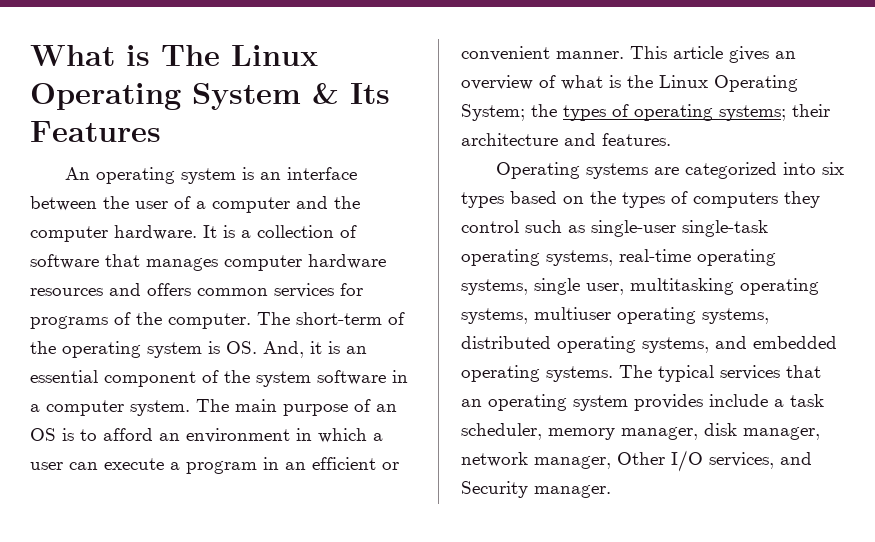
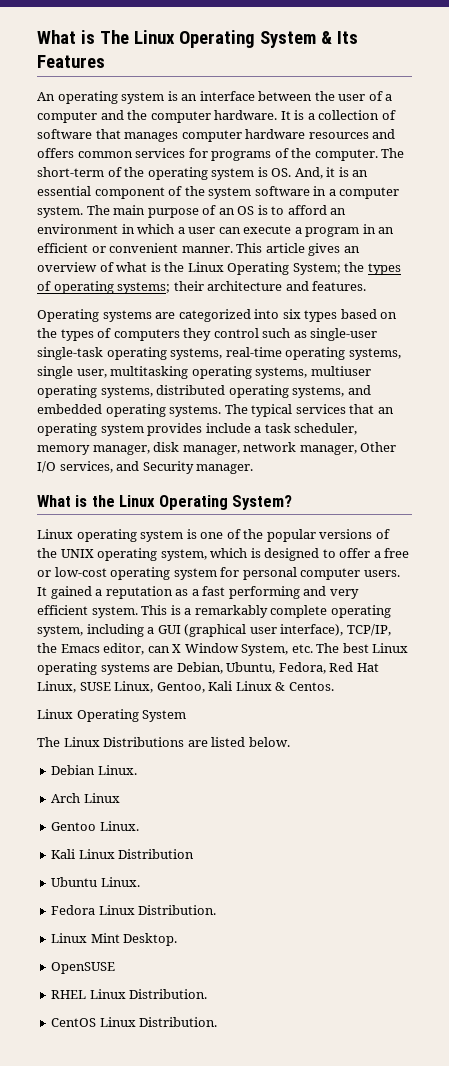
(611, 491) none -> [37,495,293,510] [37,529,390,542] [37,548,410,561] [37,567,400,580] [37,586,359,599] [37,605,391,618] [37,624,391,637] [37,643,409,656] [37,662,379,675] [37,681,334,693] [37,709,187,722] [37,737,290,747] [51,765,137,775] [51,793,120,803] [51,821,139,831] [51,849,195,859] [51,877,140,887] [51,905,217,915] [51,933,178,946] [51,962,116,974] [51,989,208,999] [51,1017,218,1027] // What is the Linux Operating System? // Linux operating system is one of the popular versions of the UNIX operating system, which is designed to offer a free or low-cost operating system for personal computer users. It gained a reputation as a fast performing and very efficient system. This is a remarkably complete operating system, including a GUI (graphical user interface), TCP/IP, the Emacs editor, can X Window System, etc. The best Linux operating systems are Debian, Ubuntu, Fedora, Red Hat Linux, SUSE Linux, Gentoo, Kali Linux & Centos. // Linux Operating System // The Linux Distributions are listed below. // Debian Linux. // Arch Linux // Gentoo Linux. // Kali Linux Distribution // Ubuntu Linux. // Fedora Linux Distribution. // Linux Mint Desktop. // OpenSUSE // RHEL Linux Distribution. // CentOS Linux Distribution.

